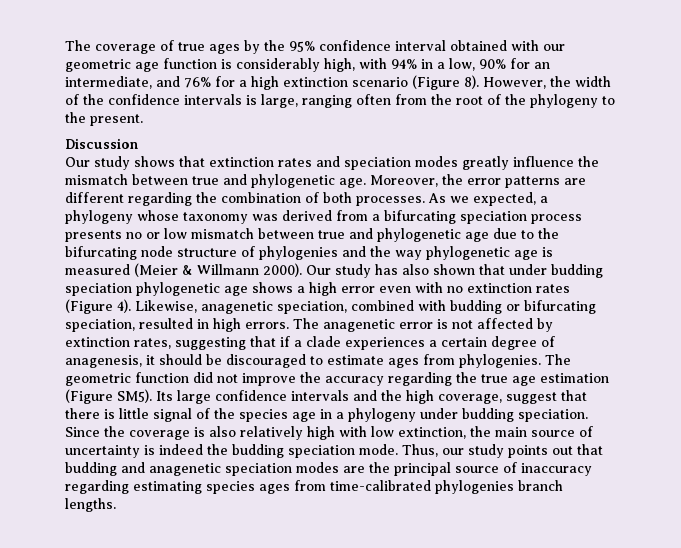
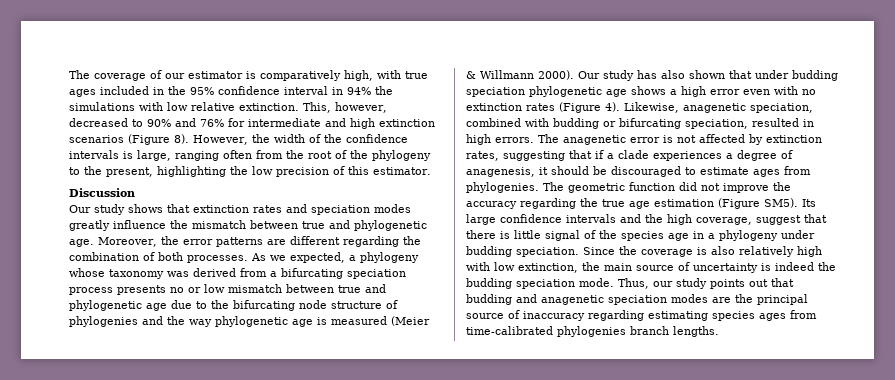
[178,40,565,54] [65,58,550,72] [65,76,152,89] true ages by the 95% confidence interval obtained with our geometric age function is considerably high, with 94% in a low, 90% for an intermediate, -> [165,70,428,81] [69,86,393,97] [69,102,387,113] [69,118,171,127] our estimator is comparatively high, with true ages included in the 95% confidence interval in 94% the simulations with low relative extinction. This, however, decreased to 90%
[239,80,247,87] a -> [248,118,346,127] intermediate and
[352,77,408,87] scenario -> [69,135,124,143] scenarios
[90,114,143,126] present. -> [106,166,431,177] present, highlighting the low precision of this estimator.
[441,337,487,347] certain -> (733, 156) none

